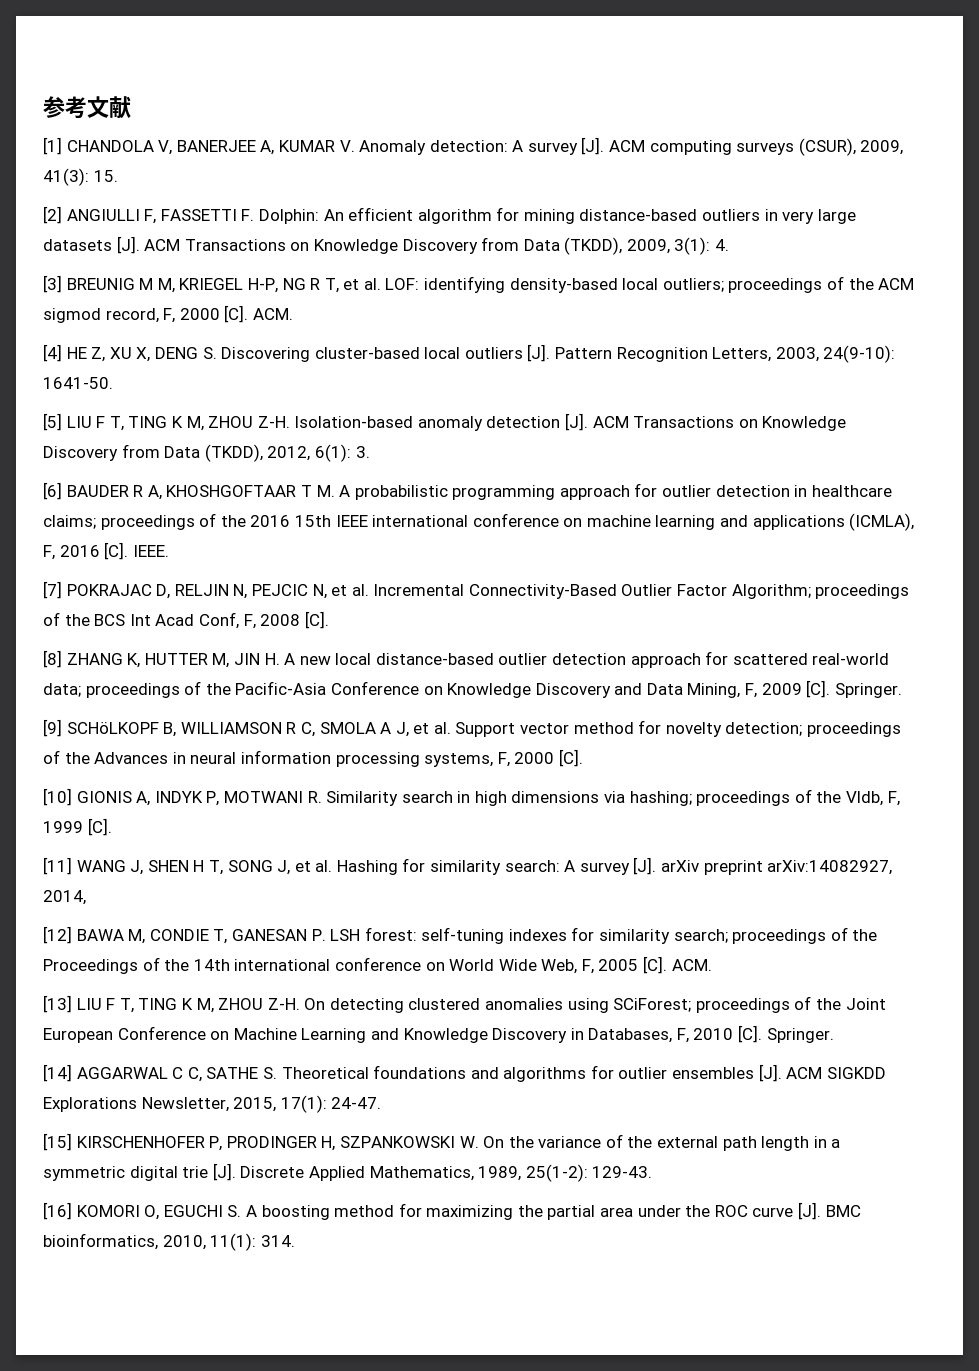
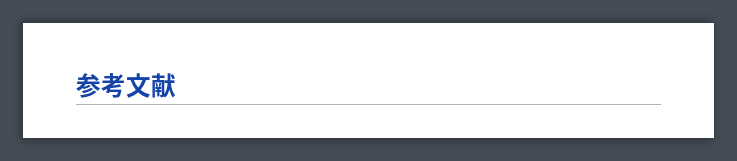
[43,137,904,156] [43,168,118,186] [43,206,856,224] [43,236,730,255] [43,275,915,293] [43,305,293,323] [43,344,896,363] [43,377,113,389] [43,413,847,431] [43,444,370,462] [43,482,892,500] [43,513,915,531] [43,542,169,560] [43,581,910,599] [43,611,329,629] [43,650,890,668] [43,680,902,698] [43,719,902,737] [43,749,583,767] [43,788,900,806] [43,818,112,836] [43,857,893,875] [43,890,86,905] [43,926,878,944] [43,956,712,974] [43,995,886,1013] [43,1025,834,1043] [43,1064,886,1082] [43,1095,382,1113] [43,1133,841,1151] [43,1163,653,1182] [43,1202,861,1220] [43,1233,295,1251] // [1] CHANDOLA V, BANERJEE A, KUMAR V. Anomaly detection: A survey [J]. ACM computing surveys (CSUR), 2009, 41(3): 15. // [2] ANGIULLI F, FASSETTI F. Dolphin: An efficient algorithm for mining distance-based outliers in very large datasets [J]. ACM Transactions on Knowledge Discovery from Data (TKDD), 2009, 3(1): 4. // [3] BREUNIG M M, KRIEGEL H-P, NG R T, et al. LOF: identifying density-based local outliers; proceedings of the ACM sigmod record, F, 2000 [C]. ACM. // [4] HE Z, XU X, DENG S. Discovering cluster-based local outliers [J]. Pattern Recognition Letters, 2003, 24(9-10): 1641-50. // [5] LIU F T, TING K M, ZHOU Z-H. Isolation-based anomaly detection [J]. ACM Transactions on Knowledge Discovery from Data (TKDD), 2012, 6(1): 3. // [6] BAUDER R A, KHOSHGOFTAAR T M. A probabilistic programming approach for outlier detection in healthcare claims; proceedings of the 2016 15th IEEE international conference on machine learning and applications (ICMLA), F, 2016 [C]. IEEE. // [7] POKRAJAC D, RELJIN N, PEJCIC N, et al. Incremental Connectivity-Based Outlier Factor Algorithm; proceedings of the BCS Int Acad Conf, F, 2008 [C]. // [8] ZHANG K, HUTTER M, JIN H. A new local distance-based outlier detection approach for scattered real-world data; proceedings of the Pacific-Asia Conference on Knowledge Discovery and Data Mining, F, 2009 [C]. Springer. // [9] SCHöLKOPF B, WILLIAMSON R C, SMOLA A J, et al. Support vector method for novelty detection; proceedings of the Advances in neural information processing systems, F, 2000 [C]. // [10] GIONIS A, INDYK P, MOTWANI R. Similarity search in high dimensions via hashing; proceedings of the Vldb, F, 1999 [C]. // [11] WANG J, SHEN H T, SONG J, et al. Hashing for similarity search: A survey [J]. arXiv preprint arXiv:14082927, 2014, // [12] BAWA M, CONDIE T, GANESAN P. LSH forest: self-tuning indexes for similarity search; proceedings of the Proceedings of the 14th international conference on World Wide Web, F, 2005 [C]. ACM. // [13] LIU F T, TING K M, ZHOU Z-H. On detecting clustered anomalies using SCiForest; proceedings of the Joint European Conference on Machine Learning and Knowledge Discovery in Databases, F, 2010 [C]. Springer. // [14] AGGARWAL C C, SATHE S. Theoretical foundations and algorithms for outlier ensembles [J]. ACM SIGKDD Explorations Newsletter, 2015, 17(1): 24-47. // [15] KIRSCHENHOFER P, PRODINGER H, SZPANKOWSKI W. On the variance of the external path length in a symmetric digital trie [J]. Discrete Applied Mathematics, 1989, 25(1-2): 129-43. // [16] KOMORI O, EGUCHI S. A boosting method for maximizing the partial area under the ROC curve [J]. BMC bioinformatics, 2010, 11(1): 314. -> (176, 85) none

